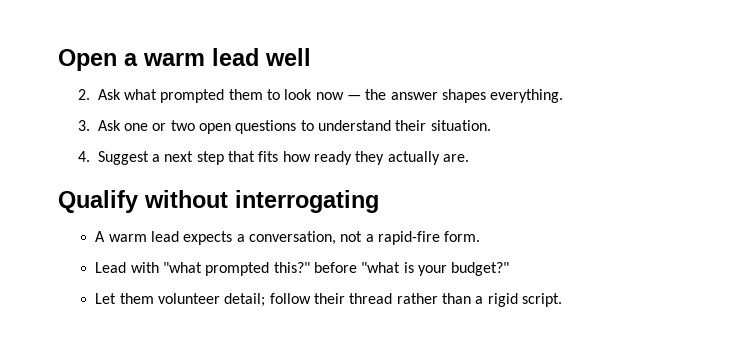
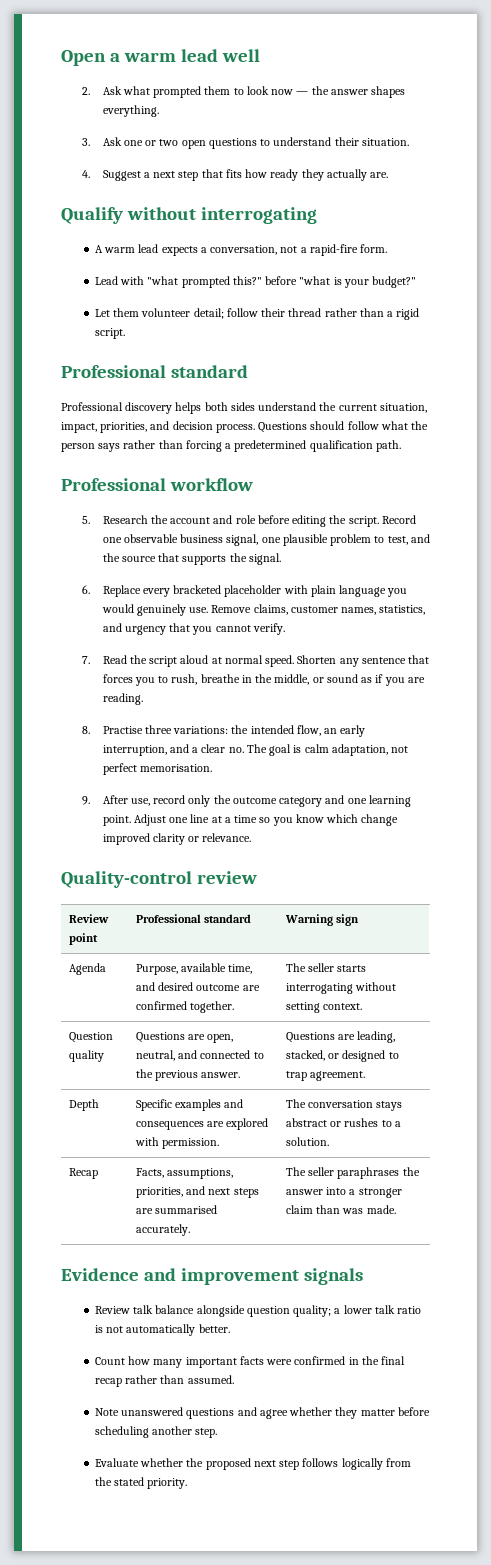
(562, 300) none -> [61,365,248,378] [61,402,427,414] [61,421,429,433] [61,440,401,452] [61,478,253,491] [81,515,416,527] [102,534,430,546] [102,553,281,565] [81,585,408,597] [101,604,426,616] [102,623,285,635] [81,655,430,667] [102,674,425,686] [102,693,143,705] [81,725,366,737] [102,744,409,756] [102,763,212,775] [81,795,411,807] [102,814,399,826] [102,833,252,845] [61,871,257,888] [68,914,109,923] [68,933,98,945] [135,914,252,923] [284,914,360,926] [68,963,106,975] [135,963,253,975] [135,982,260,991] [135,1001,235,1013] [285,963,367,972] [285,982,397,994] [285,1002,363,1013] [68,1032,113,1043] [68,1050,104,1062] [135,1032,234,1043] [135,1050,264,1061] [135,1069,241,1081] [285,1031,396,1043] [285,1050,399,1062] [285,1071,366,1081] [68,1099,99,1111] [135,1099,244,1111] [135,1118,269,1130] [134,1137,220,1149] [285,1099,403,1111] [285,1118,401,1127] [285,1137,329,1146] [68,1168,98,1179] [135,1168,234,1179] [135,1186,259,1198] [135,1205,218,1214] [135,1224,190,1236] [285,1167,420,1179] [285,1187,402,1198] [285,1205,396,1214] [61,1268,363,1285] [95,1305,422,1317] [95,1324,230,1336] [95,1356,406,1368] [95,1375,234,1387] [95,1407,430,1419] [95,1426,218,1438] [95,1458,411,1470] [95,1477,188,1489] // Professional standard // Professional discovery helps both sides understand the current situation, impact, priorities, and decision process. Questions should follow what the person says rather than forcing a predetermined qualification path. // Professional workflow // 5. Research the account and role before editing the script. Record one observable business signal, one plausible problem to test, and the source that supports the signal. // 6. Replace every bracketed placeholder with plain language you would genuinely use. Remove claims, customer names, statistics, and urgency that you cannot verify. // 7. Read the script aloud at normal speed. Shorten any sentence that forces you to rush, breathe in the middle, or sound as if you are reading. // 8. Practise three variations: the intended flow, an early interruption, and a clear no. The goal is calm adaptation, not perfect memorisation. // 9. After use, record only the outcome category and one learning point. Adjust one line at a time so you know which change improved clarity or relevance. // Quality-control review // Review point | Professional standard | Warning sign // Agenda | Purpose, available time, and desired outcome are confirmed together. | The seller starts interrogating without setting context. // Question quality | Questions are open, neutral, and connected to the previous answer. | Questions are leading, stacked, or designed to trap agreement. // Depth | Specific examples and consequences are explored with permission. | The conversation stays abstract or rushes to a solution. // Recap | Facts, assumptions, priorities, and next steps are summarised accurately. | The seller paraphrases the answer into a stronger claim than was made. // Evidence and improvement signals // Review talk balance alongside question quality; a lower talk ratio is not automatically better. // Count how many important facts were confirmed in the final recap rather than assumed. // Note unanswered questions and agree whether they matter before scheduling another step. // Evaluate whether the proposed next step follows logically from the stated priority.

